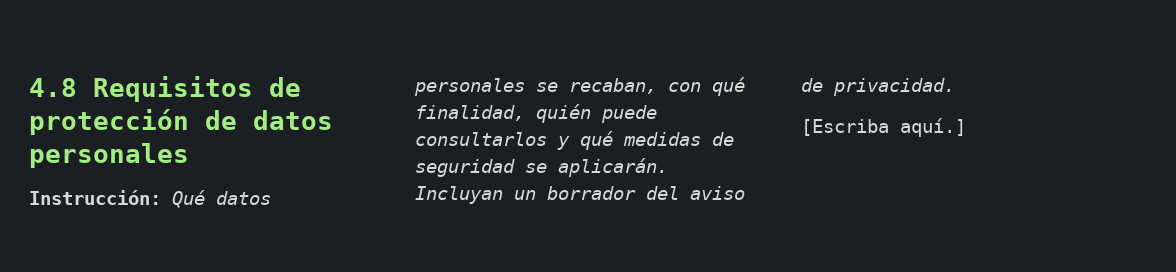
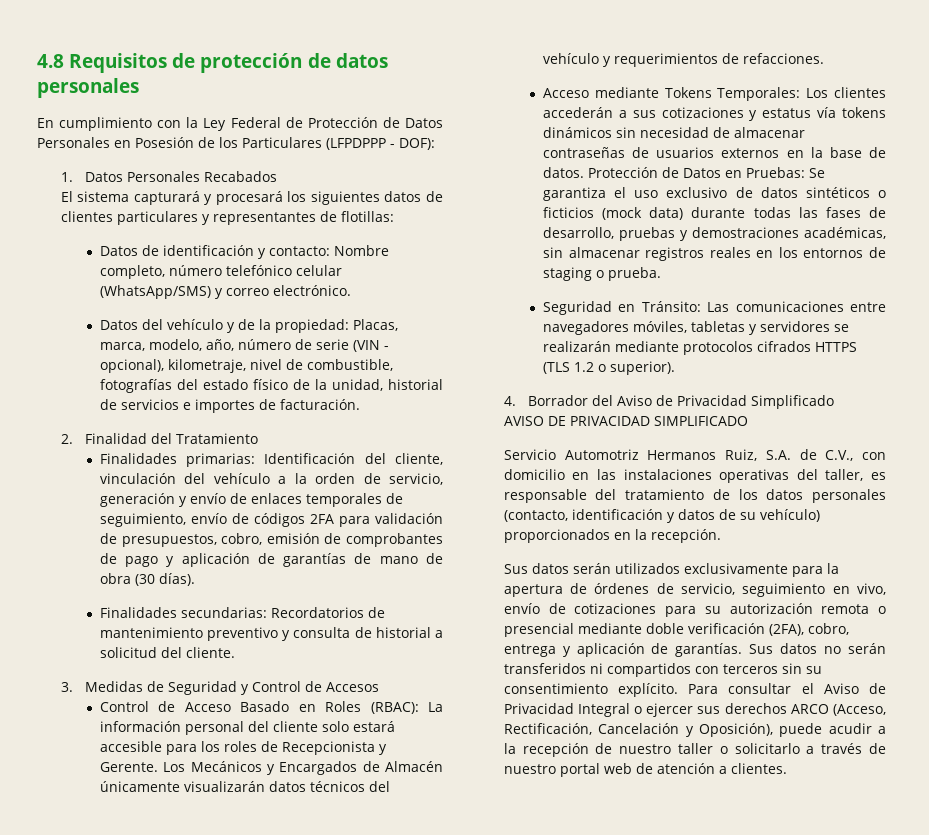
[29,190,271,208] [414,77,745,96] [415,104,657,123] [415,131,734,150] [415,158,668,177] [415,186,745,204] [801,78,955,96] [801,118,966,137] Instrucción: Qué datos personales se recaban, con qué finalidad, quién puede consultarlos y qué medidas de seguridad se aplicarán. Incluyan un borrador del aviso de privacidad. // [Escriba aquí.] -> [37,117,443,131] [37,137,435,150] [60,171,277,182] [60,191,443,205] [60,211,394,225] [99,245,389,259] [99,265,342,279] [99,285,351,299] [99,319,398,333] [99,339,389,352] [99,359,393,373] [99,379,443,393] [99,399,360,413] [60,433,258,444] [99,453,443,467] [99,473,443,485] [99,493,403,507] [99,513,443,527] [99,533,443,547] [99,553,443,567] [99,573,195,586] [99,607,385,618] [99,627,443,641] [99,647,235,658] [60,681,379,695] [99,701,443,714] [99,721,395,735] [99,741,387,755] [99,761,443,775] [99,781,390,792] [542,53,824,67] [542,87,886,101] [542,107,886,121] [542,127,805,138] [542,147,886,158] [542,167,825,178] [542,187,886,201] [542,207,886,220] [542,227,886,241] [542,247,886,261] [542,267,661,281] [542,301,886,315] [542,321,849,335] [542,341,857,355] [542,361,675,375] [503,395,834,409] [503,416,748,426] [503,449,886,461] [503,469,886,483] [503,489,886,503] [503,509,820,523] [503,529,721,543] [503,563,839,577] [503,583,886,597] [503,603,886,617] [503,623,849,637] [503,643,886,657] [503,663,822,677] [503,683,886,697] [503,703,886,717] [503,723,886,737] [503,743,886,757] [503,763,787,777] En cumplimiento con la Ley Federal de Protección de Datos Personales en Posesión de los Particulares (LFPDPPP - DOF): // 1. Datos Personales Recabados // El sistema capturará y procesará los siguientes datos de clientes particulares y representantes de flotillas: // Datos de identificación y contacto: Nombre completo, número telefónico celular (WhatsApp/SMS) y correo electrónico. // Datos del vehículo y de la propiedad: Placas, marca, modelo, año, número de serie (VIN - opcional), kilometraje, nivel de combustible, fotografías del estado físico de la unidad, historial de servicios e importes de facturación. // 2. Finalidad del Tratamiento // Finalidades primarias: Identificación del cliente, vinculación del vehículo a la orden de servicio, generación y envío de enlaces temporales de seguimiento, envío de códigos 2FA para validación de presupuestos, cobro, emisión de comprobantes de pago y aplicación de garantías de mano de obra (30 días). // Finalidades secundarias: Recordatorios de mantenimiento preventivo y consulta de historial a solicitud del cliente. // 3. Medidas de Seguridad y Control de Accesos // Control de Acceso Basado en Roles (RBAC): La información personal del cliente solo estará accesible para los roles de Recepcionista y Gerente. Los Mecánicos y Encargados de Almacén únicamente visualizarán datos técnicos del vehículo y requerimientos de refacciones. // Acceso mediante Tokens Temporales: Los clientes accederán a sus cotizaciones y estatus vía tokens dinámicos sin necesidad de almacenar contraseñas de usuarios externos en la base de datos. Protección de Datos en Pruebas: Se garantiza el uso exclusivo de datos sintéticos o ficticios (mock data) durante todas las fases de desarrollo, pruebas y demostraciones académicas, sin almacenar registros reales en los entornos de staging o prueba. // Seguridad en Tránsito: Las comunicaciones entre navegadores móviles, tabletas y servidores se realizarán mediante protocolos cifrados HTTPS (TLS 1.2 o superior). // 4. Borrador del Aviso de Privacidad Simplificado // AVISO DE PRIVACIDAD SIMPLIFICADO // Servicio Automotriz Hermanos Ruiz, S.A. de C.V., con domicilio en las instalaciones operativas del taller, es responsable del tratamiento de los datos personales (contacto, identificación y datos de su vehículo) proporcionados en la recepción. // Sus datos serán utilizados exclusivamente para la apertura de órdenes de servicio, seguimiento en vivo, envío de cotizaciones para su autorización remota o presencial mediante doble verificación (2FA), cobro, entrega y aplicación de garantías. Sus datos no serán transferidos ni compartidos con terceros sin su consentimiento explícito. Para consultar el Aviso de Privacidad Integral o ejercer sus derechos ARCO (Acceso, Rectificación, Cancelación y Oposición), puede acudir a la recepción de nuestro taller o solicitarlo a través de nuestro portal web de atención a clientes.

